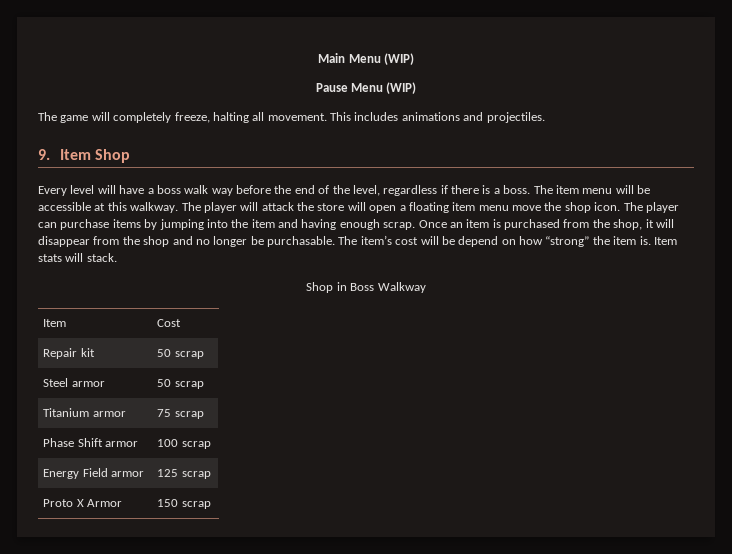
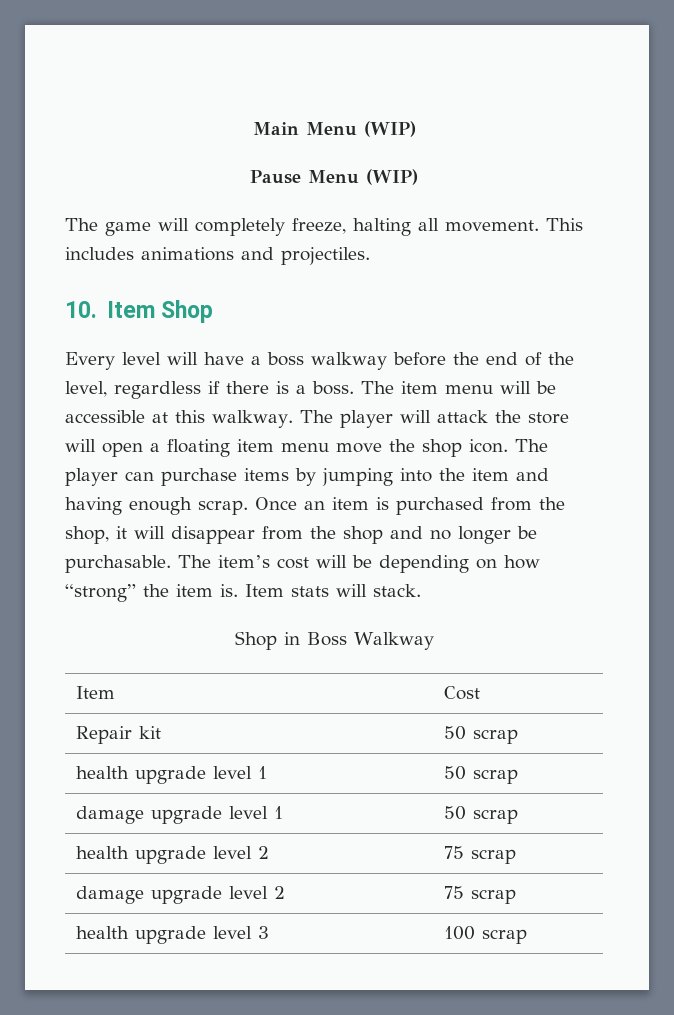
[38,149,50,160] 9. -> [65,301,97,318] 10.
[184,185,233,196] walk way -> [311,352,387,370] walkway
[458,236,499,247] depend -> [379,555,469,573] depending
[43,378,105,387] [157,379,204,389] [43,408,126,417] [157,409,204,419] [43,438,139,447] [157,439,211,449] [43,468,145,479] [157,469,211,479] [43,499,123,507] [157,499,179,507] Steel armor | 50 scrap // Titanium armor | 75 scrap // Phase Shift armor | 100 scrap // Energy Field armor | 125 scrap // Proto X Armor | 150 -> [76,766,268,784] [444,766,519,784] [76,806,284,824] [444,806,519,824] [76,846,270,864] [444,846,517,864] [76,886,286,904] [444,886,517,904] [76,926,270,944] [444,926,476,940] health upgrade level 1 | 50 scrap // damage upgrade level 1 | 50 scrap // health upgrade level 2 | 75 scrap // damage upgrade level 2 | 75 scrap // health upgrade level 3 | 100

